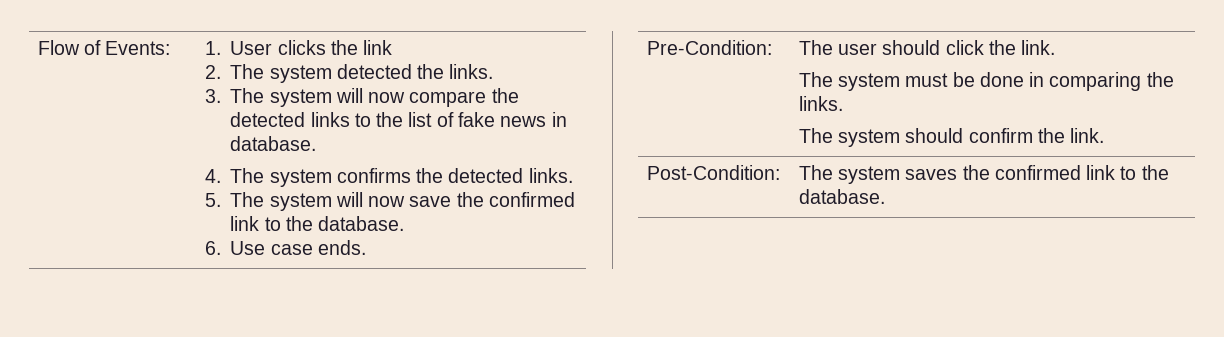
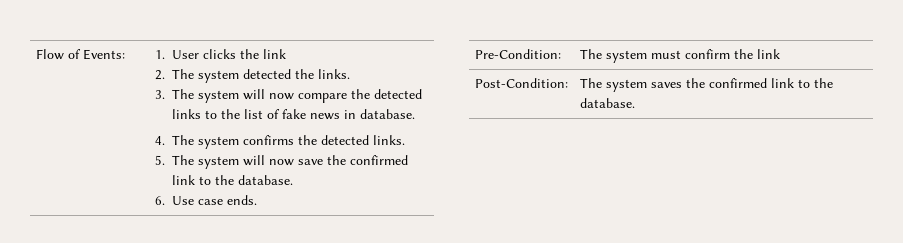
[838,40,1056,55] [798,72,1174,91] [798,96,843,111] [798,128,964,147] user should click the link. // The system must be done in comparing the links. // The system should -> [605,50,681,63] system must
[1070,128,1105,143] link. -> [756,49,780,59] link

